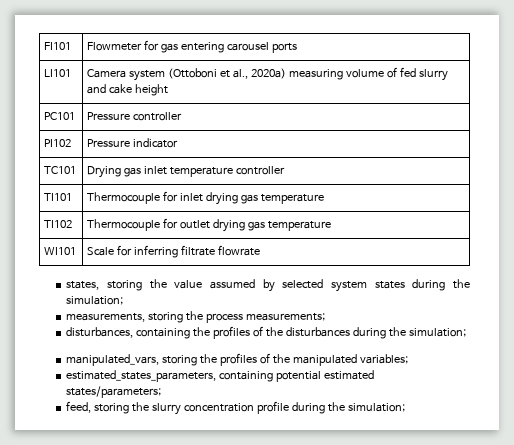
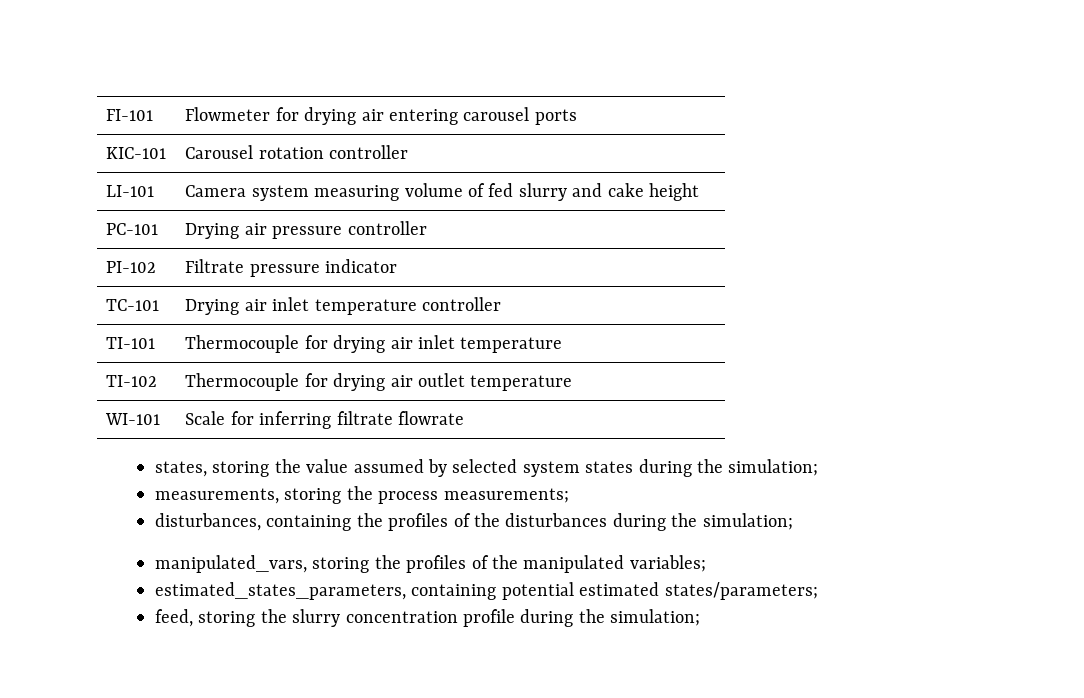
[44,42,72,50] FI101 -> [106,109,154,121] FI-101
[161,43,179,53] gas -> [304,107,384,125] drying air
[44,69,72,77] [87,68,287,81] LI101 | Camera system (Ottoboni et al., 2020a) -> [106,147,167,159] [185,145,409,159] [106,185,155,197] [185,185,309,201] KIC-101 | Carousel rotation controller // LI-101 | Camera system
[44,112,76,120] [87,112,183,121] [44,139,72,147] [87,139,131,147] PC101 | Pressure controller // PI102 | Pressure -> [106,223,159,235] [185,221,427,239] [106,261,157,273] [185,259,320,277] PC-101 | Drying air pressure controller // PI-102 | Filtrate pressure
[44,166,77,174] [87,166,142,178] TC101 | Drying gas -> [106,299,160,311] [185,299,267,315] TC-101 | Drying air
[44,193,73,201] [87,191,325,205] [44,220,73,228] [87,218,332,232] [44,247,77,255] TI101 | Thermocouple for inlet drying gas temperature // TI102 | Thermocouple for outlet drying gas temperature // WI101 -> [106,337,156,349] [185,335,563,353] [106,375,158,387] [185,373,573,391] [105,413,161,425] TI-101 | Thermocouple for drying air inlet temperature // TI-102 | Thermocouple for drying air outlet temperature // WI-101

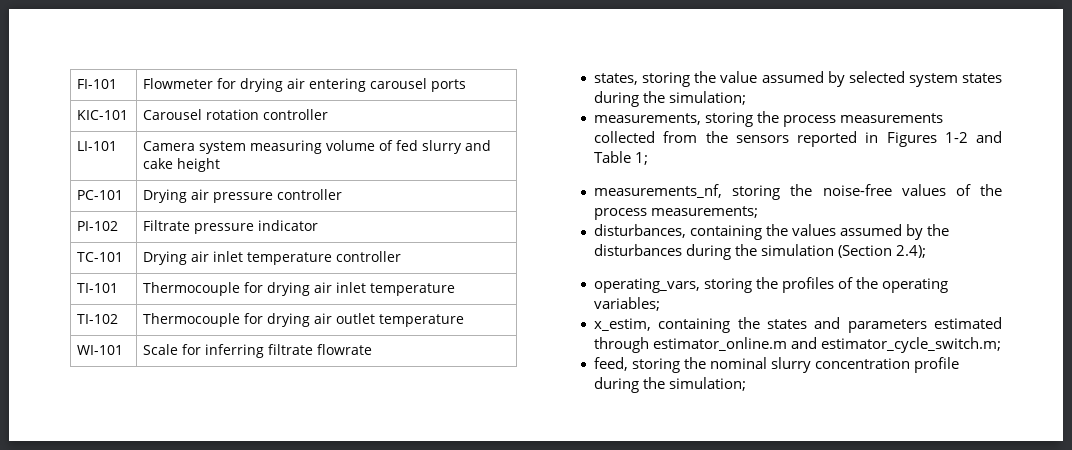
(439, 497) none -> [840,113,944,123] [594,131,1002,147] [594,151,649,165] [594,184,1002,200] [594,208,648,220] measurements collected from the sensors reported in Figures 1-2 and Table 1; // measurements_nf, storing the noise-free values of the process
[388,513,471,531] profiles of -> [792,224,924,240] values assumed by
[702,513,793,530] [154,555,307,573] simulation; // manipulated_vars, -> [761,244,927,258] [594,278,701,293] simulation (Section 2.4); // operating_vars,
[523,555,625,573] manipulated -> [882,278,949,293] operating
[154,582,818,600] estimated_states_parameters, containing potential estimated states/parameters; -> [594,317,1002,333] [594,337,1002,353] x_estim, containing the states and parameters estimated through estimator_online.m and estimator_cycle_switch.m;
(287, 616) none -> [710,357,768,369] nominal

